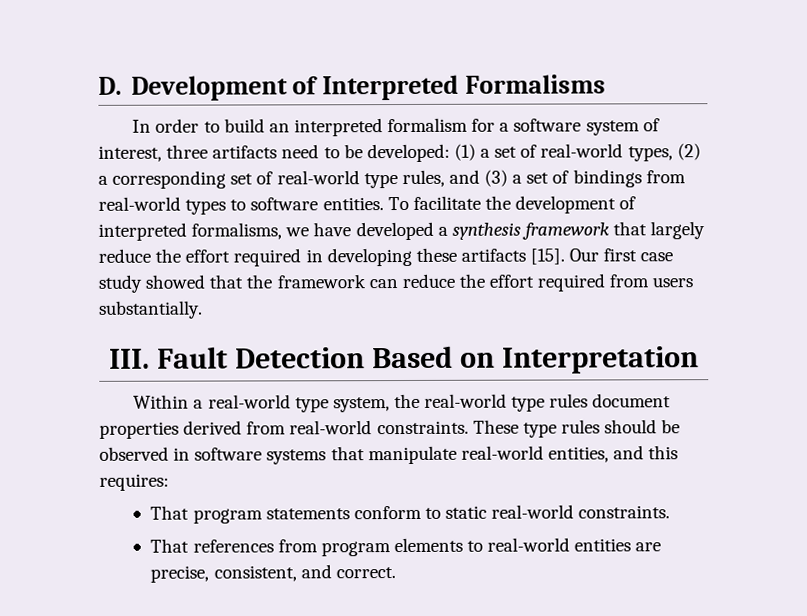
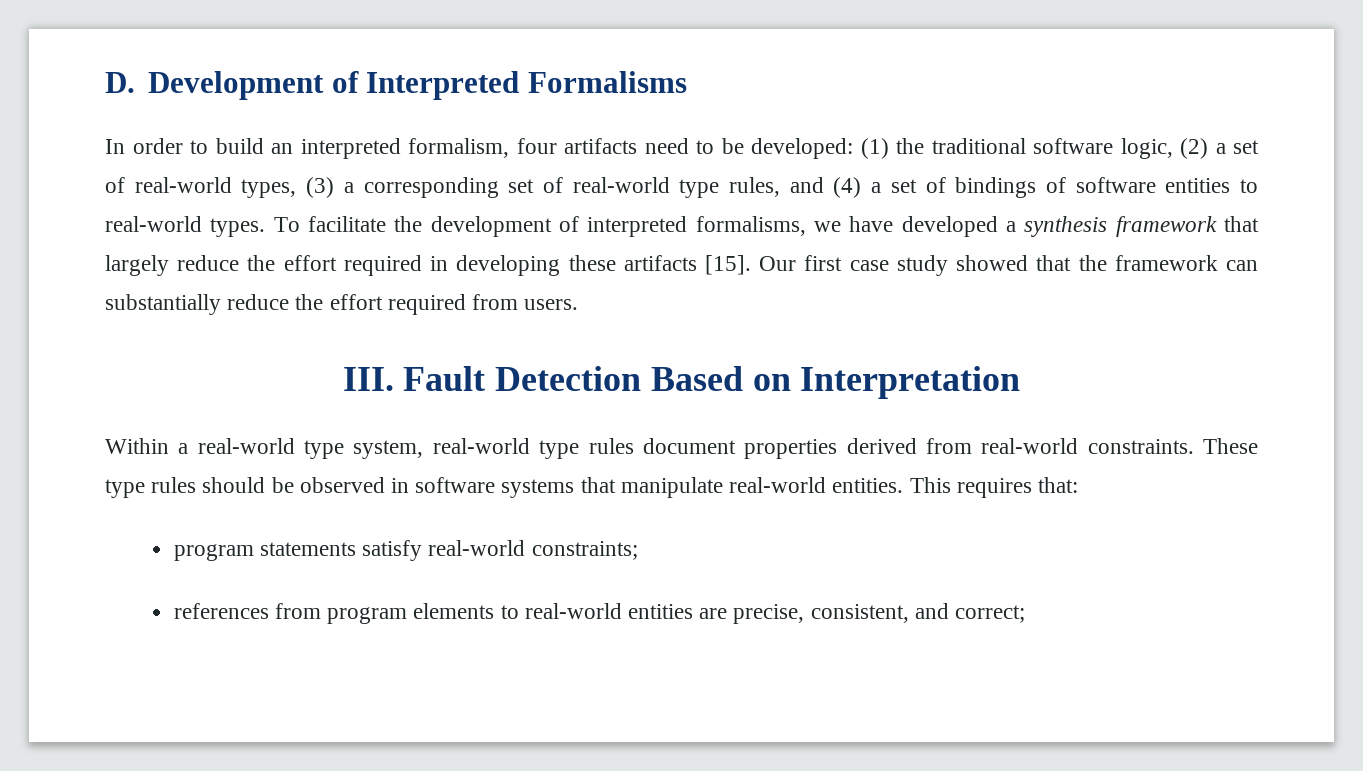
[387,117,660,136] [98,144,209,162] formalism for a software system of interest, three -> [408,138,557,158] formalism, four
(476, 152) none -> [896,138,1208,159] the traditional software logic, (2)
[676,143,701,161] (2) -> [306,177,335,198] (3)
[484,169,509,187] (3) -> [833,177,862,198] (4)
[645,170,686,184] [98,196,384,215] from real-world types to software entities. -> [1045,177,1259,193] [105,216,266,237] of software entities to real-world types.
(398, 284) none -> [105,294,221,315] substantially
[652,277,694,288] [98,300,203,319] users substantially. -> [524,299,579,310] users.
[393,393,420,409] the -> (424, 449) none
[547,445,679,463] [99,473,169,491] [150,504,671,524] [150,538,190,553] entities, and this requires: // That program statements conform to static real-world constraints. // That -> [832,477,1078,498] [173,540,638,561] entities. This requires that: // program statements satisfy real-world constraints; //
[335,567,396,579] correct. -> [954,605,1025,623] correct;

